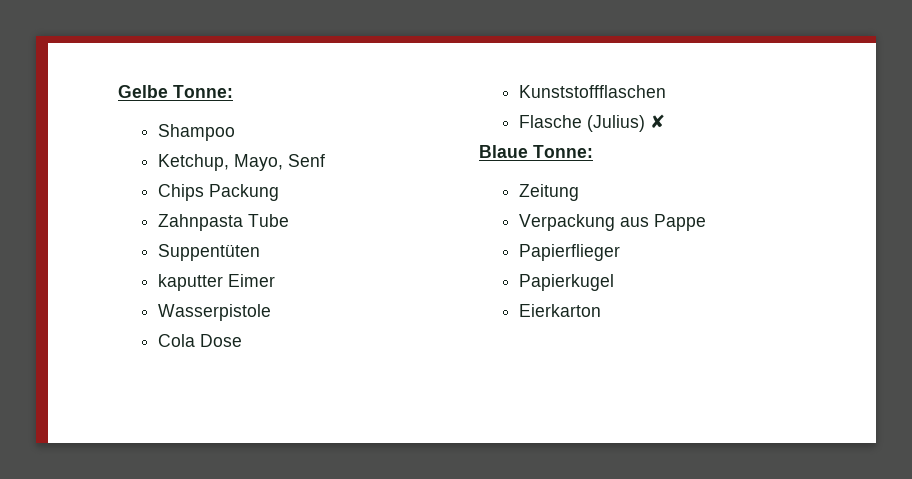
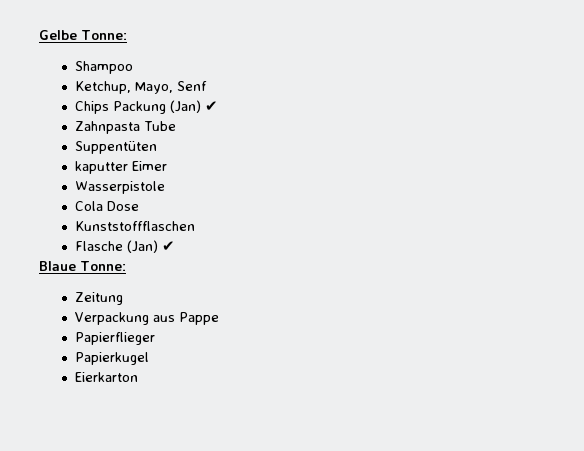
(279, 192) none -> [169,100,218,113] (Jan) ✔
[586,114,665,132] (Julius) ✘ -> [126,240,175,253] (Jan) ✔

